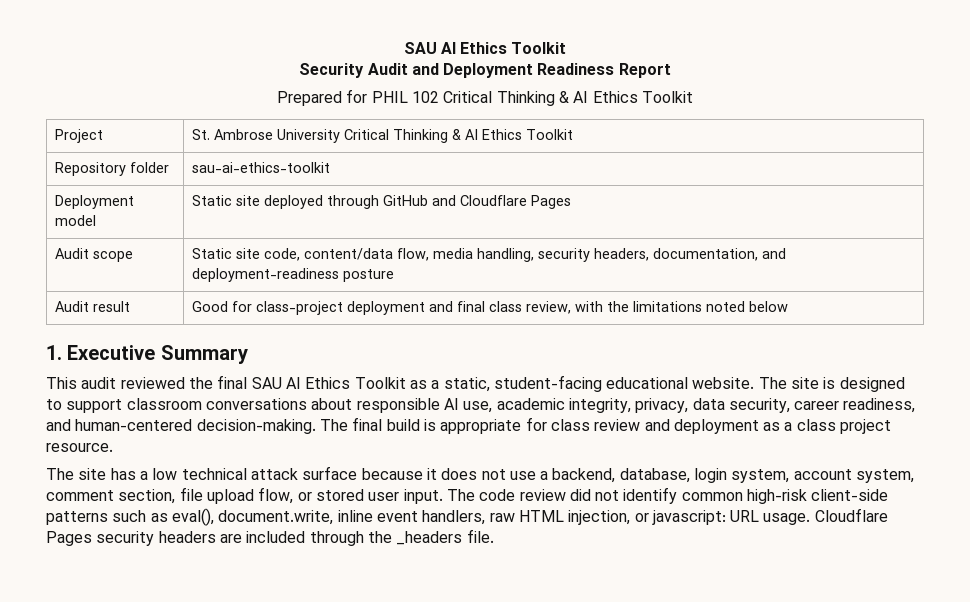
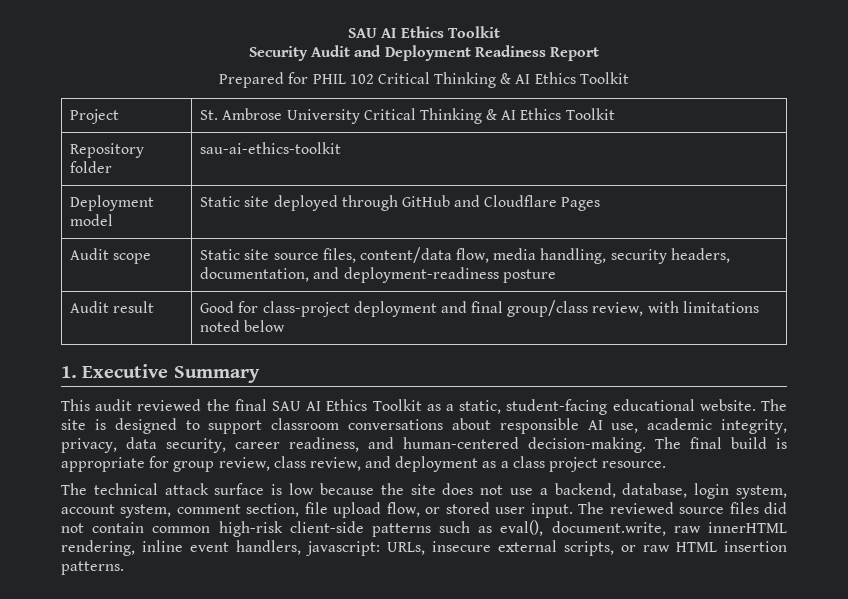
[263,248,300,261] code, -> [273,248,356,263] source files,
[488,301,522,312] class -> [507,300,589,317] group/class
[606,301,629,312] the -> (679, 307) none
[550,419,641,431] class review -> [173,456,361,472] group review, class review,
[78,466,437,480] site has a low technical attack surface because it -> [93,483,436,495] technical attack surface is low because the site
[479,489,566,501] code review -> [609,502,759,514] reviewed source files
[623,487,678,504] identify -> [92,522,145,533] contain
[337,508,888,525] [46,529,494,546] inline event handlers, raw HTML injection, or javascript: URL usage. Cloudflare Pages security headers are included through the _headers file. -> [673,522,787,533] [61,540,787,556] [61,561,124,575] raw innerHTML rendering, inline event handlers, javascript: URLs, insecure external scripts, or raw HTML insertion patterns.

